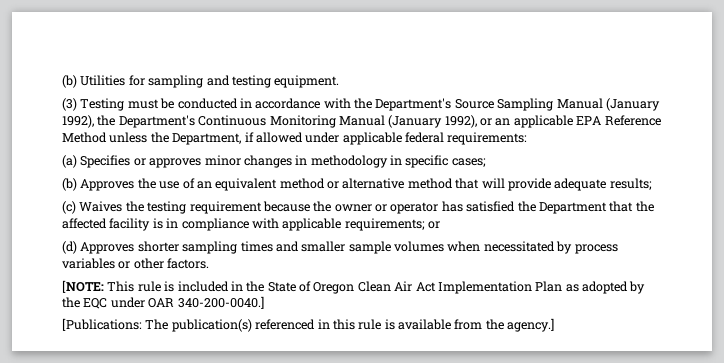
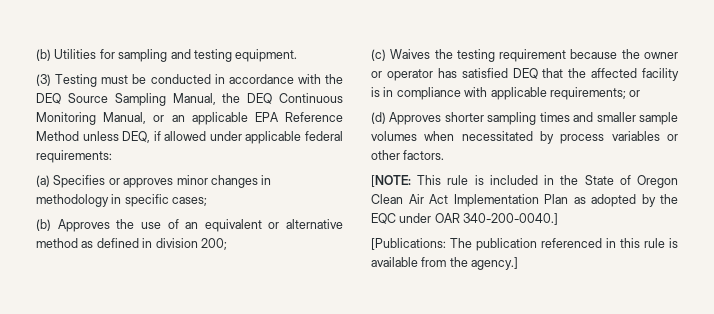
[375,98,452,111] Department's -> [36,93,61,104] DEQ
[556,98,660,111] [62,115,477,128] Manual (January 1992), the Department's Continuous Monitoring Manual (January 1992), -> [172,93,344,105] [36,112,147,125] Manual, the DEQ Continuous Monitoring Manual,
[150,132,242,145] the Department, -> [122,131,151,143] DEQ,
[279,178,325,189] method -> (262, 225) none
[455,178,652,191] that will provide adequate results; -> [81,238,227,250] as defined in division 200;
[517,201,607,214] the Department -> [512,68,538,79] DEQ
[171,319,252,332] publication(s) -> [476,238,537,251] publication

